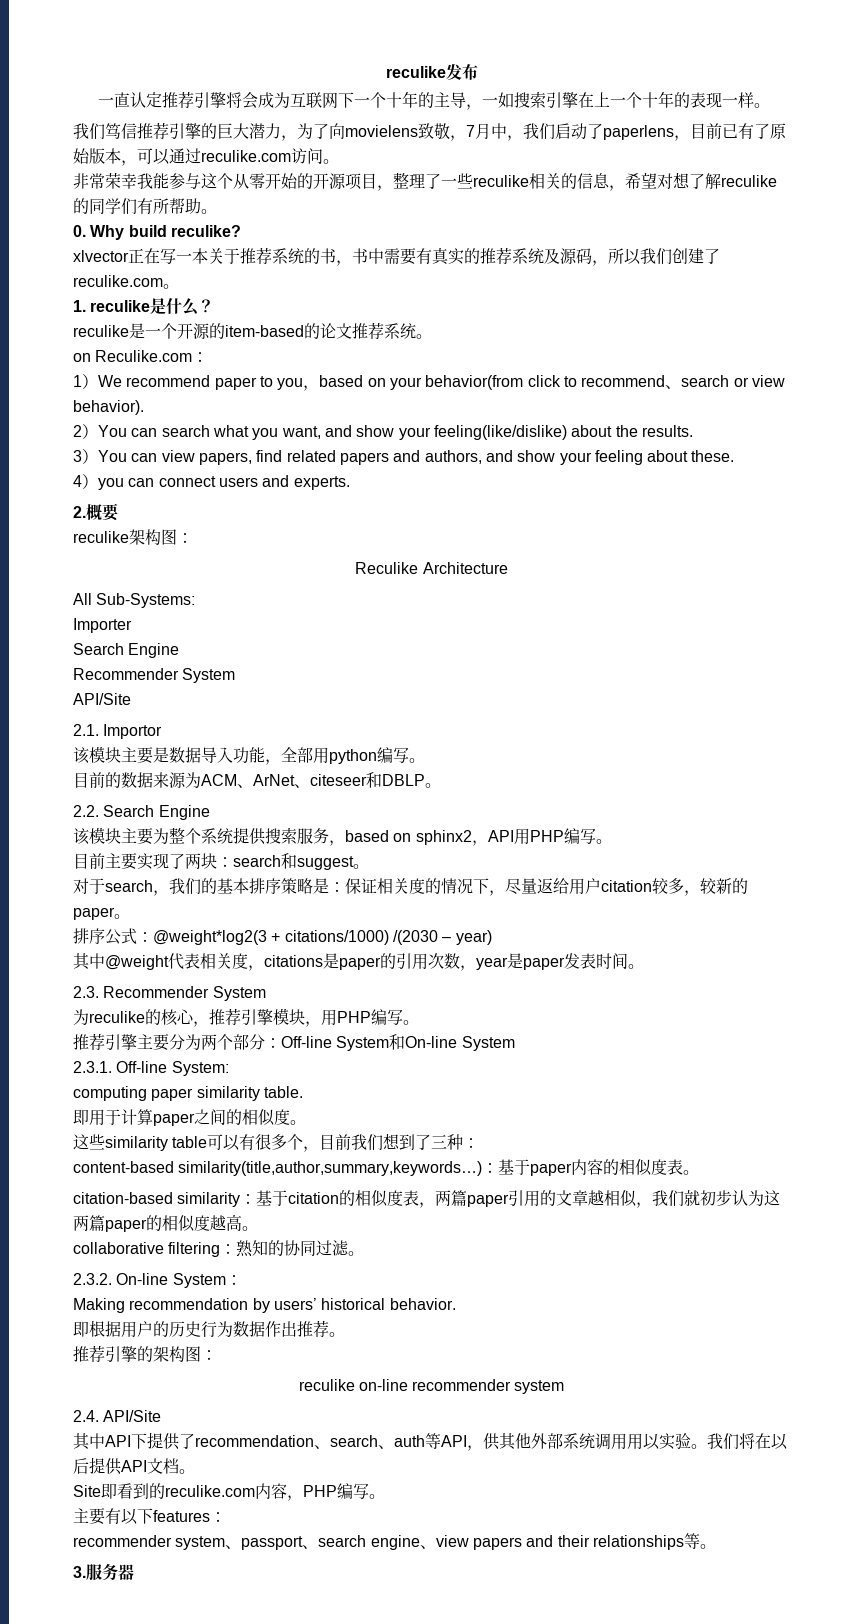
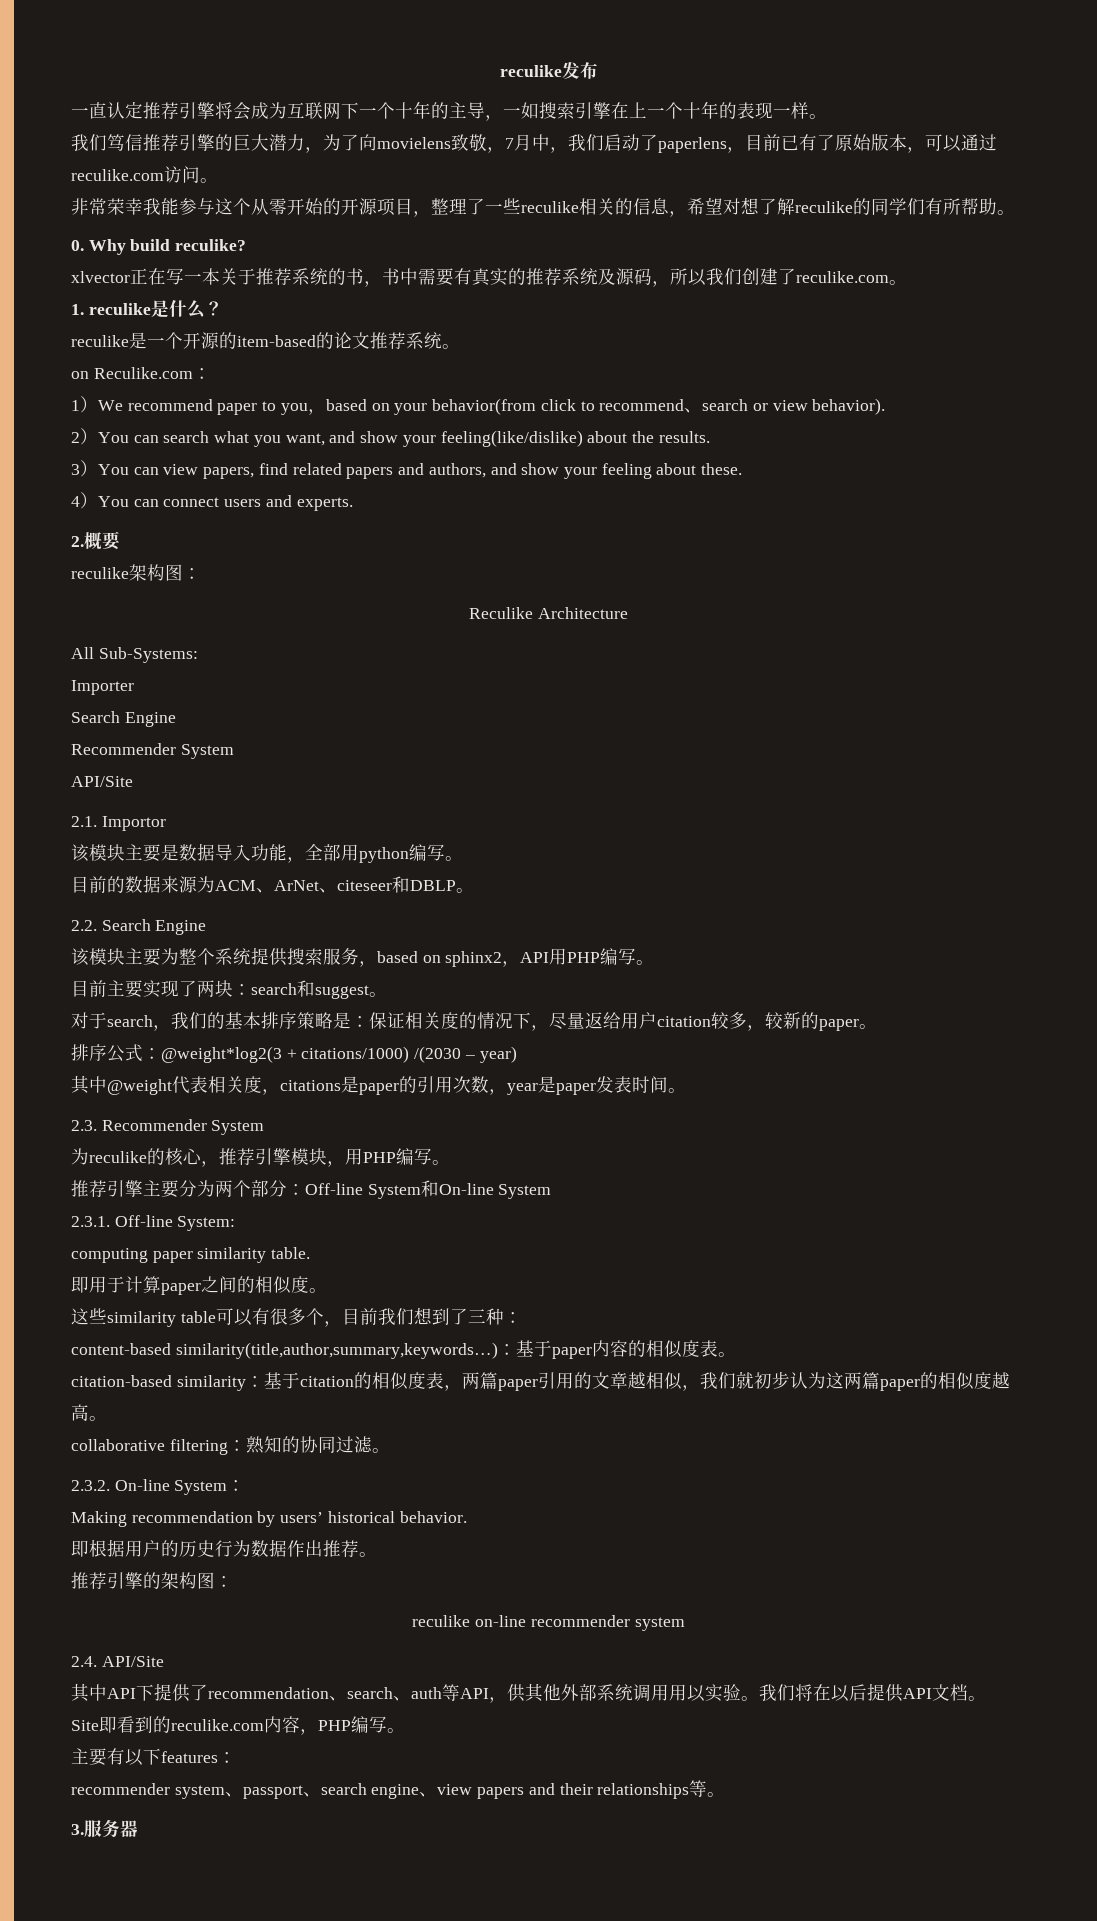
[98,478,124,490] you -> [98,496,129,507] You

